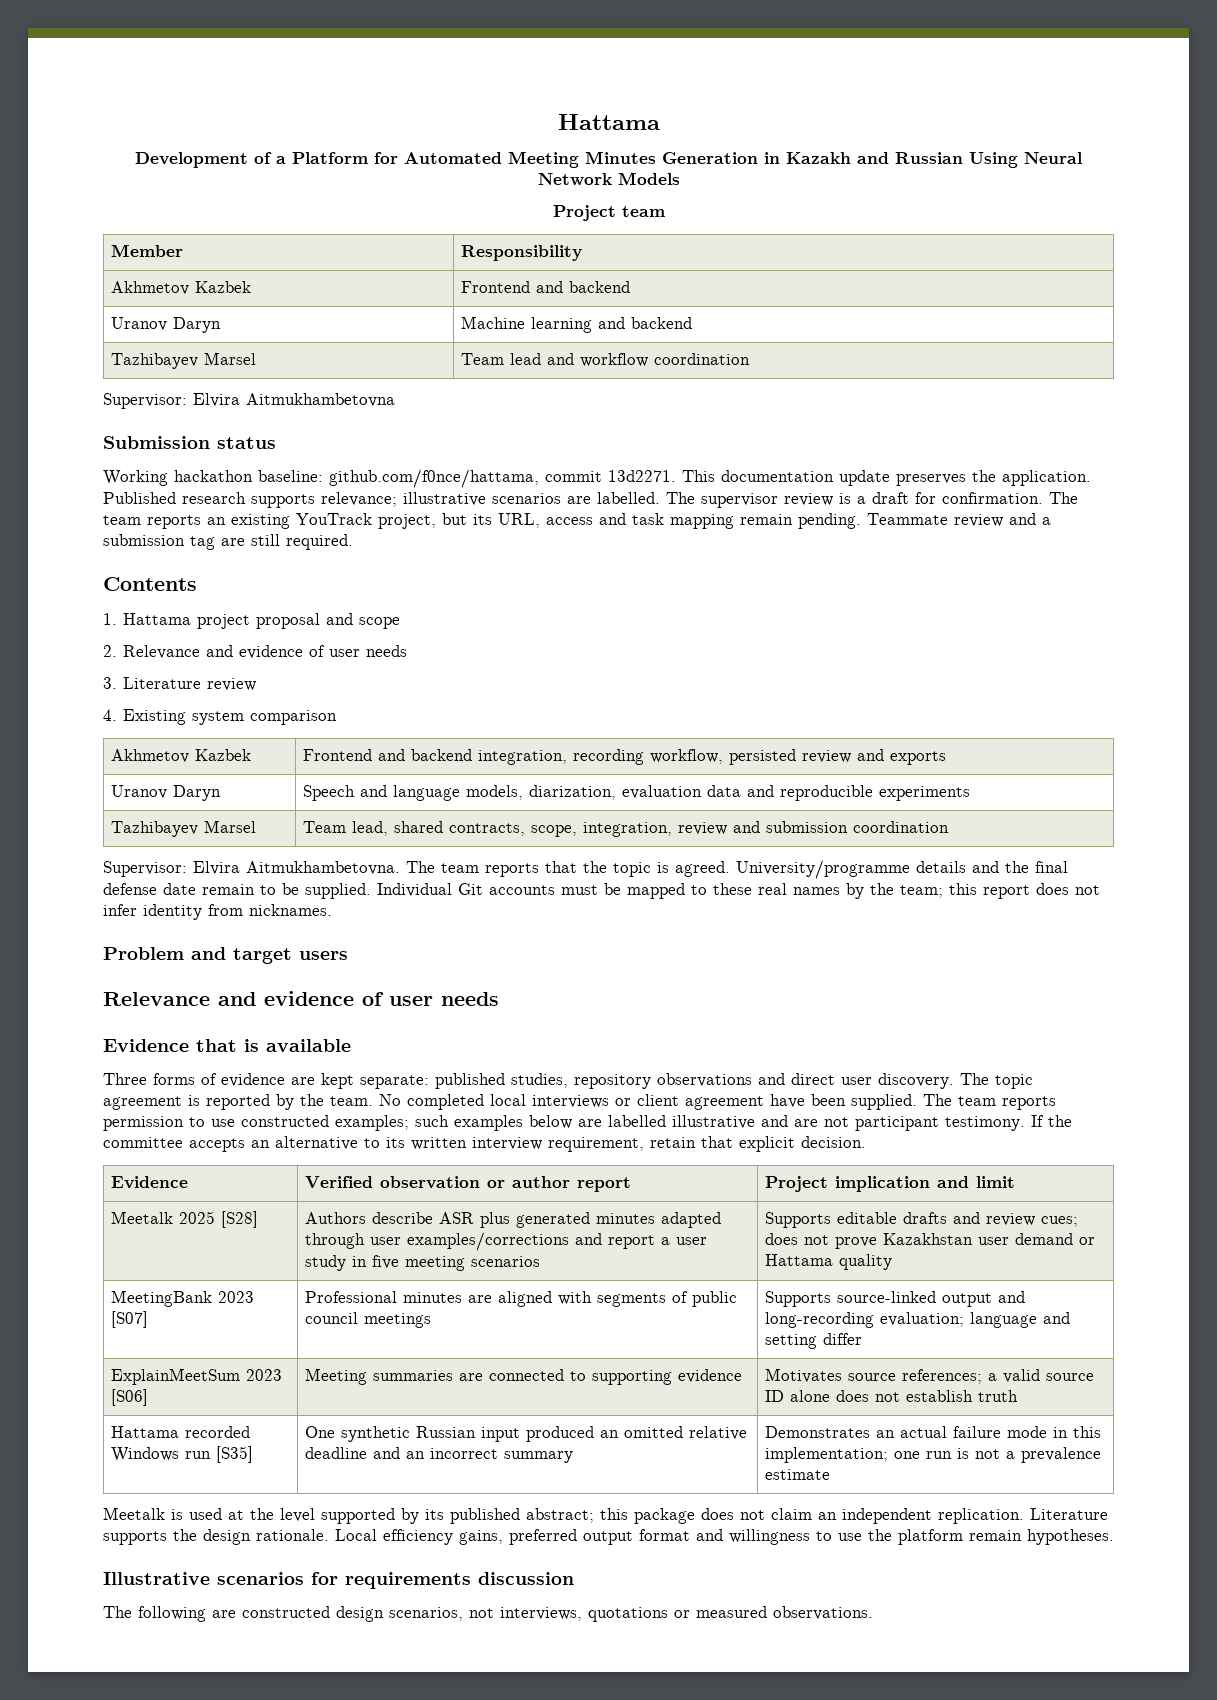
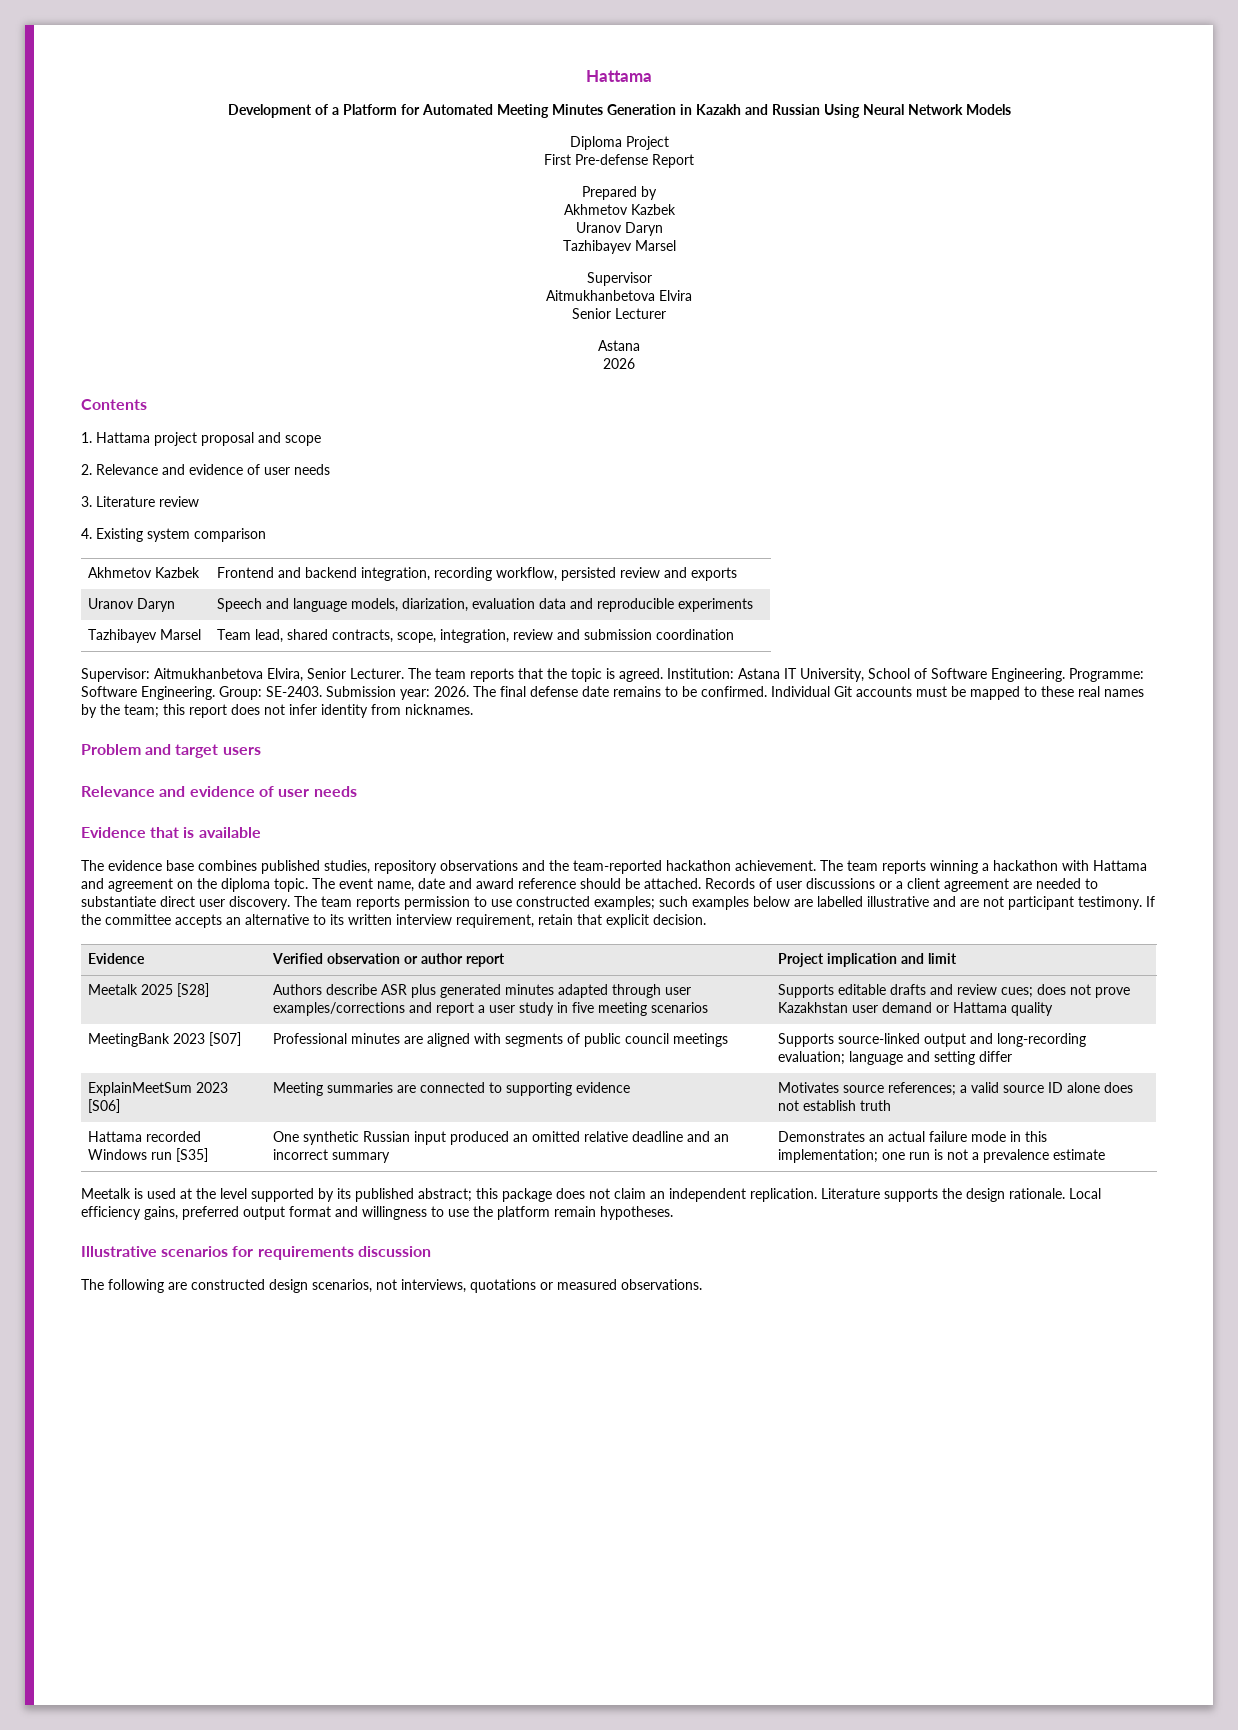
[552,205,665,221] [110,244,183,257] [460,245,582,261] [110,281,251,295] [460,281,630,293] [110,317,221,333] [460,316,692,333] [110,352,256,369] [460,353,750,367] [103,393,395,409] [103,436,276,449] [103,469,1091,488] [103,492,1078,508] [103,513,1051,529] [103,534,353,550] Project team // Member | Responsibility // Akhmetov Kazbek | Frontend and backend // Uranov Daryn | Machine learning and backend // Tazhibayev Marsel | Team lead and workflow coordination // Supervisor: Elvira Aitmukhambetovna // Submission status // Working hackathon baseline: github.com/f0nce/hattama, commit 13d2271. This documentation update preserves the application. Published research supports relevance; illustrative scenarios are labelled. The supervisor review is a draft for confirmation. The team reports an existing YouTrack project, but its URL, access and task mapping remain pending. Teammate review and a submission tag are still required. -> [569,136,669,150] [544,154,694,168] [582,186,657,200] [563,204,676,215] [575,222,663,236] [562,240,676,254] [586,272,652,286] [546,290,692,301] [572,308,666,319] [598,340,640,351] [603,358,635,369] Diploma Project // First Pre-defense Report // Prepared by // Akhmetov Kazbek // Uranov Daryn // Tazhibayev Marsel // Supervisor // Aitmukhanbetova Elvira // Senior Lecturer // Astana // 2026
[193,861,400,875] Elvira Aitmukhambetovna. -> [154,668,404,682] Aitmukhanbetova Elvira, Senior Lecturer.
[736,860,1029,879] University/programme details and the -> [667,668,1144,682] [81,686,496,700] Institution: Astana IT University, School of Software Engineering. Programme: Software Engineering. Group: SE-2403. Submission year: 2026. The
[202,884,255,895] remain -> [613,686,661,697] remains
[305,883,371,899] supplied. -> [701,686,767,697] confirmed.
[103,1073,429,1089] Three forms of evidence are kept separate: -> [81,860,257,871] The evidence base combines
[791,1073,1033,1089] [103,1094,917,1110] direct user discovery. The topic agreement is reported by the team. No completed local interviews or client agreement have been supplied. -> [549,860,1147,874] [81,878,1098,892] [81,896,290,910] the team-reported hackathon achievement. The team reports winning a hackathon with Hattama and agreement on the diploma topic. The event name, date and award reference should be attached. Records of user discussions or a client agreement are needed to substantiate direct user discovery.

